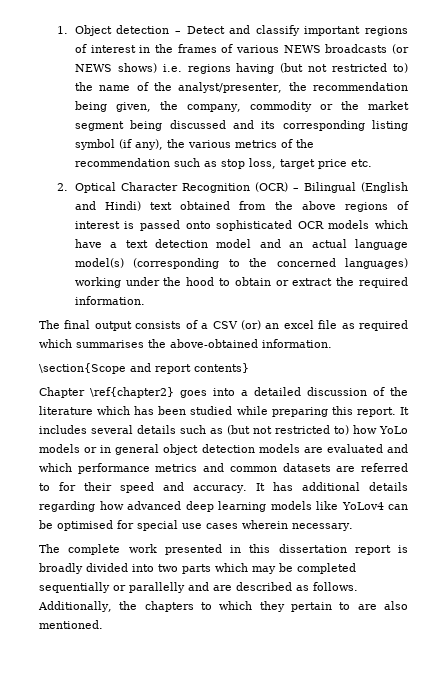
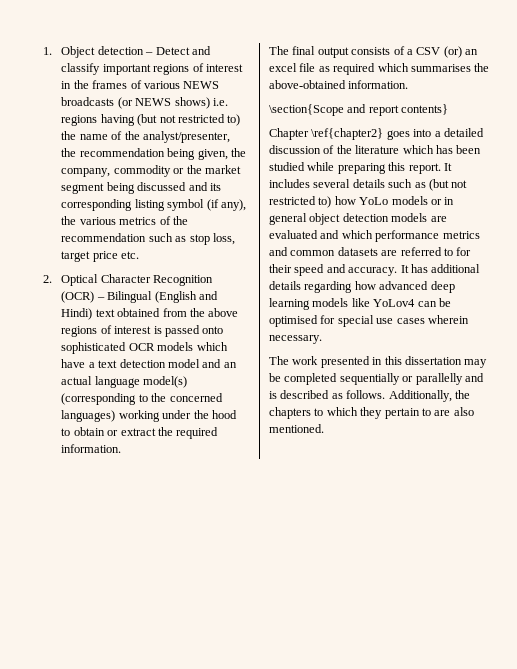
[68,544,121,555] complete -> (289, 360) none
[354,545,408,555] [39,563,248,574] report is broadly divided into two parts which -> (462, 360) none
[213,585,232,591] are -> [269,391,277,399] is

